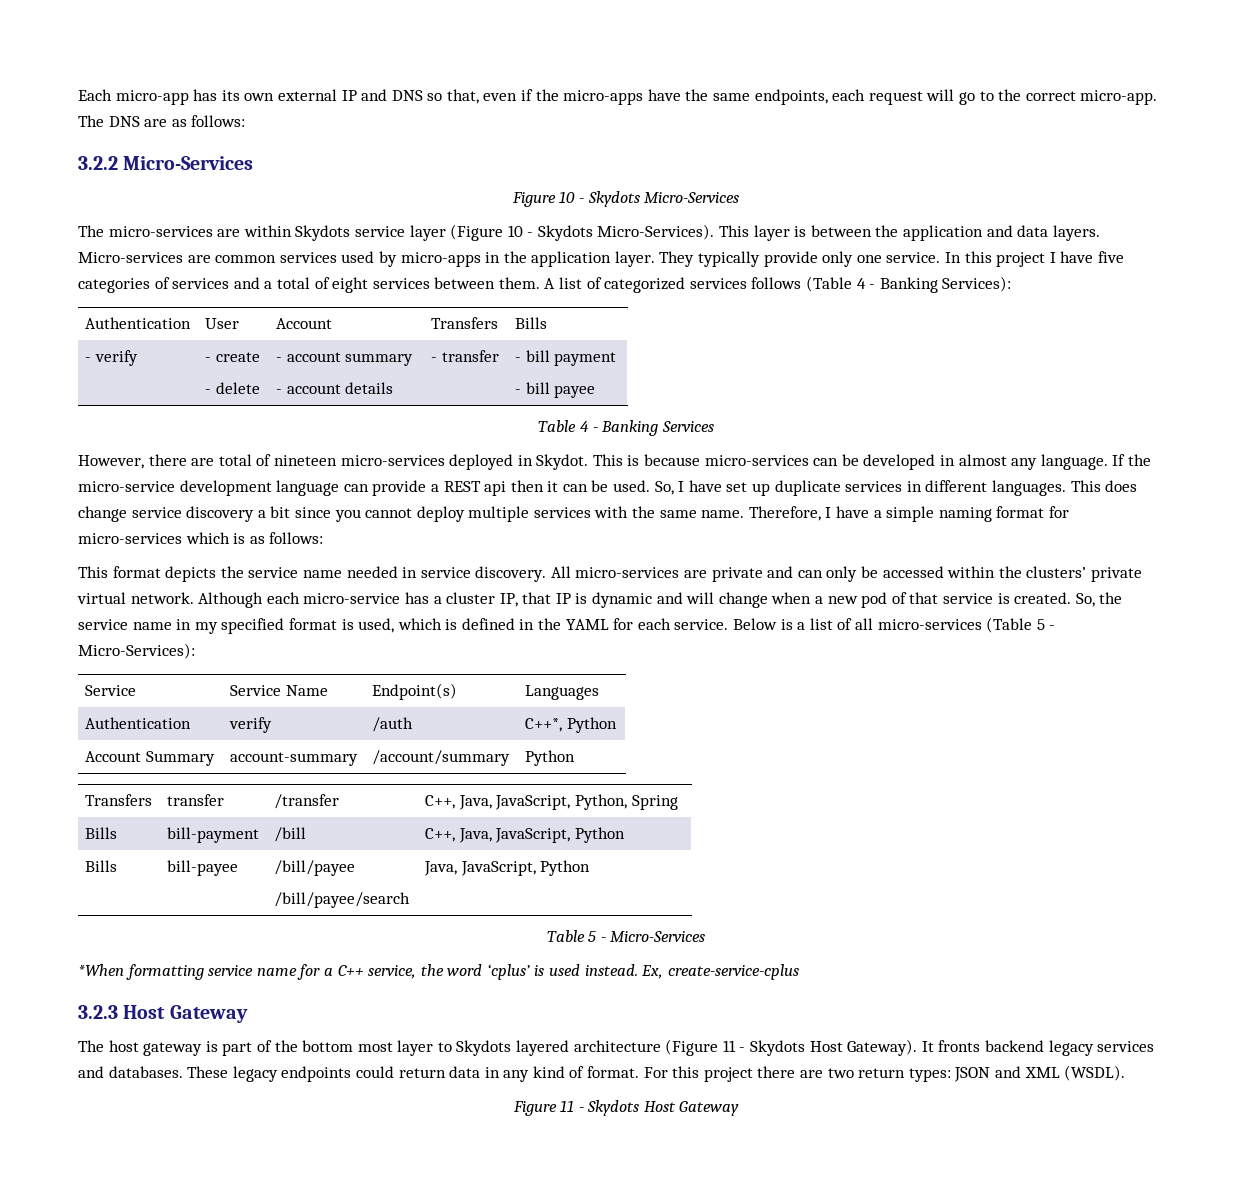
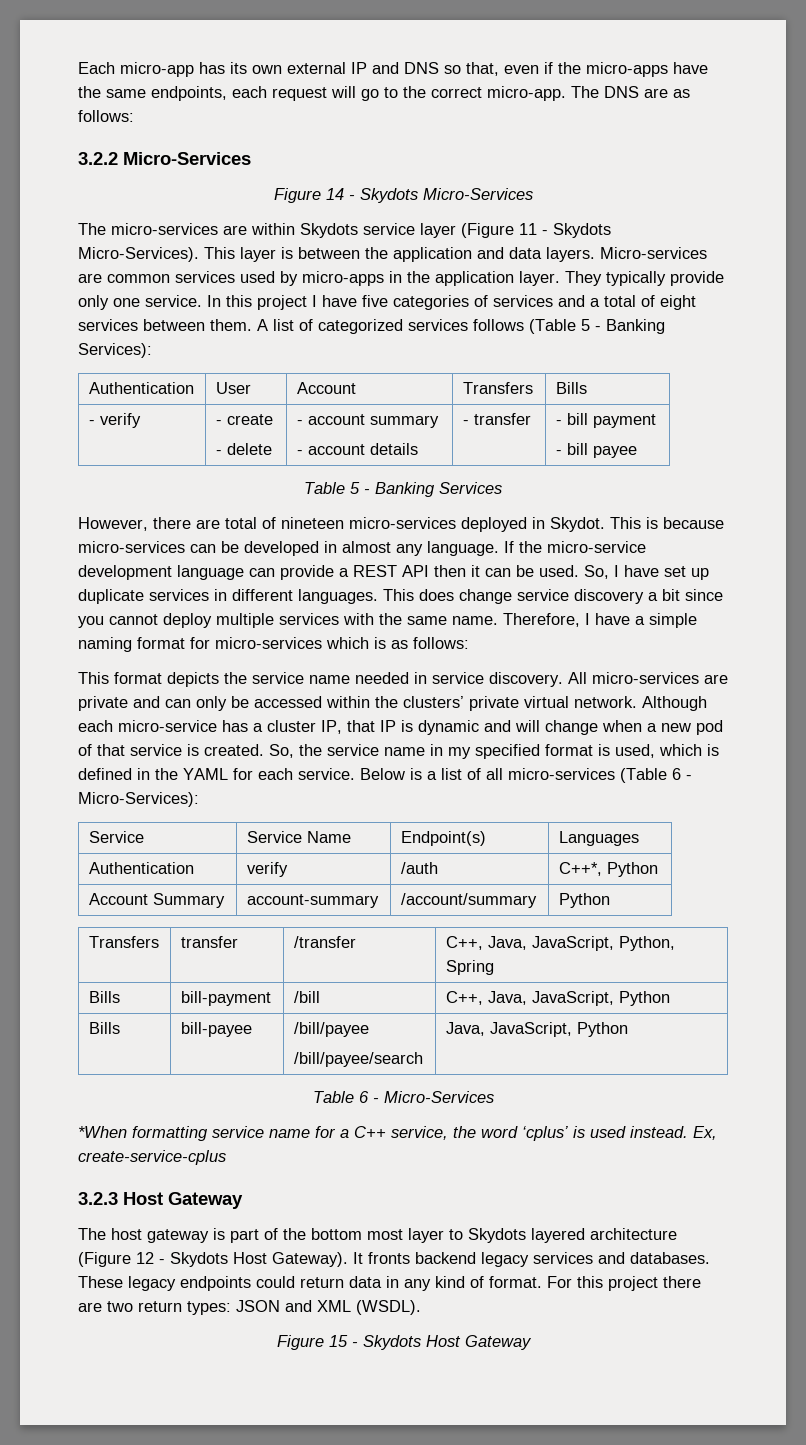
[559,191,576,203] 10 -> [325,188,344,200] 14
[507,225,523,237] 10 -> [519,223,537,235] 11
[856,278,866,289] 4 -> [581,319,590,331] 5
[579,421,589,432] 4 -> [350,482,360,494] 5
[484,481,507,496] api -> [402,565,429,577] API
[1036,619,1045,630] 5 -> [672,768,681,780] 6
[588,931,597,942] 5 -> [358,1091,369,1103] 6
[722,1040,736,1052] 11 -> [136,1252,154,1264] 12
[560,1100,575,1112] 11 -> [328,1335,348,1347] 15

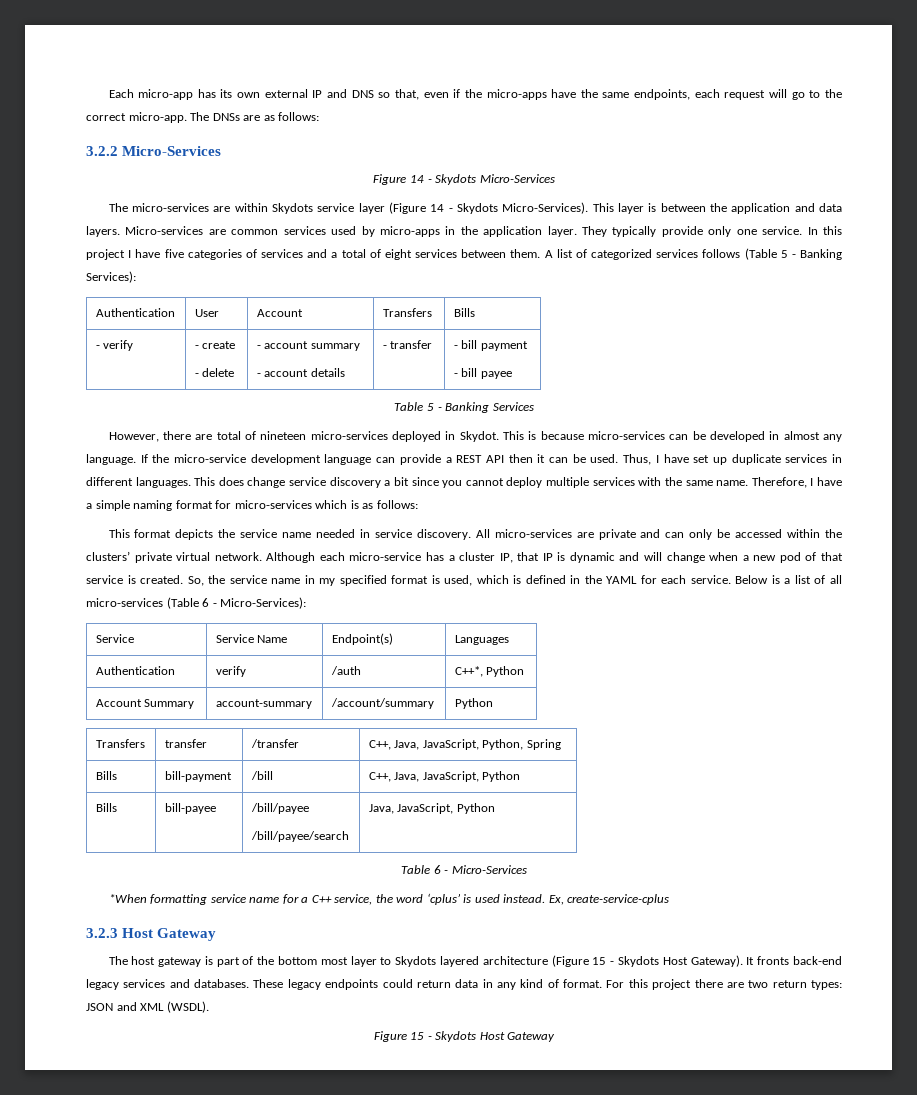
[604,86,639,98] DNS -> [212,113,240,121] DNSs
[519,223,537,235] 11 -> [430,204,445,212] 14
[584,565,609,579] So, -> [623,454,652,465] Thus,
[136,1252,154,1264] 12 -> [592,957,607,965] 15
[415,1252,476,1264] backend -> [792,956,842,965] back-end

